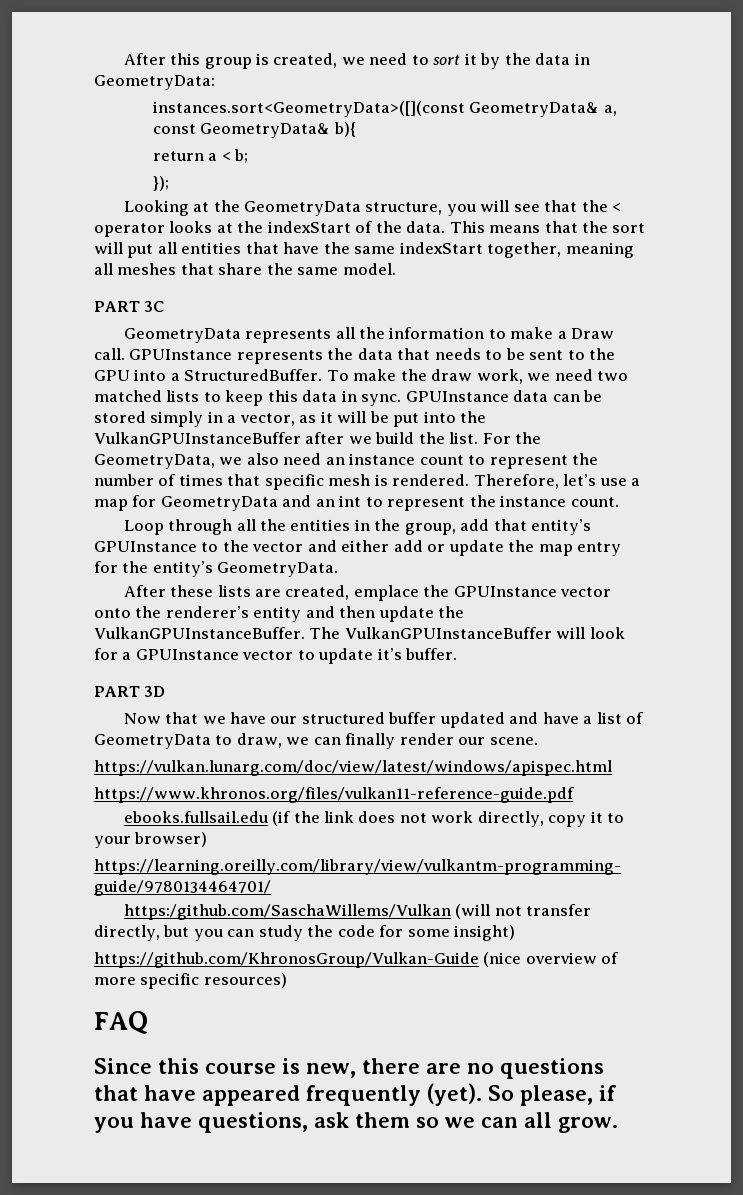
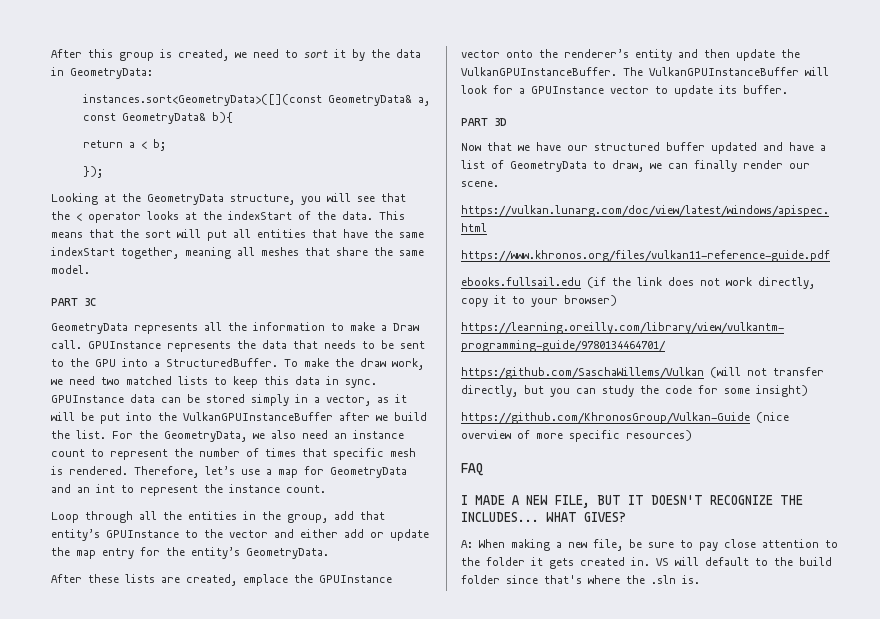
[377,648,402,660] it’s -> [719,85,737,94] its
[94,1058,604,1079] [94,1083,616,1106] [94,1112,618,1133] Since this course is new, there are no questions that have appeared frequently (yet). So please, if you have questions, ask them so we can all grow. -> [461,495,803,508] [461,512,626,522] [461,539,838,551] [461,557,832,569] [461,575,700,584] I MADE A NEW FILE, BUT IT DOESN'T RECOGNIZE THE INCLUDES... WHAT GIVES? // A: When making a new file, be sure to pay close attention to the folder it gets created in. VS will default to the build folder since that's where the .sln is.

